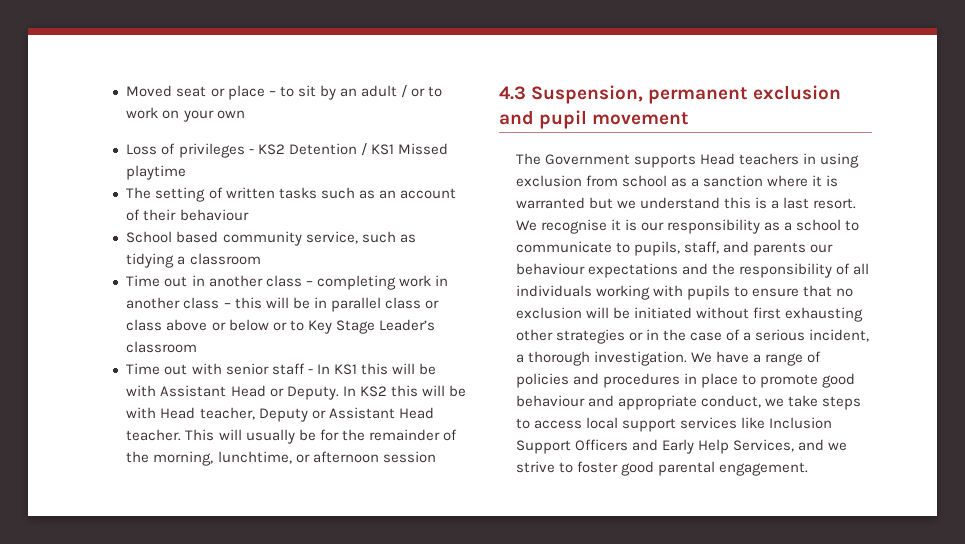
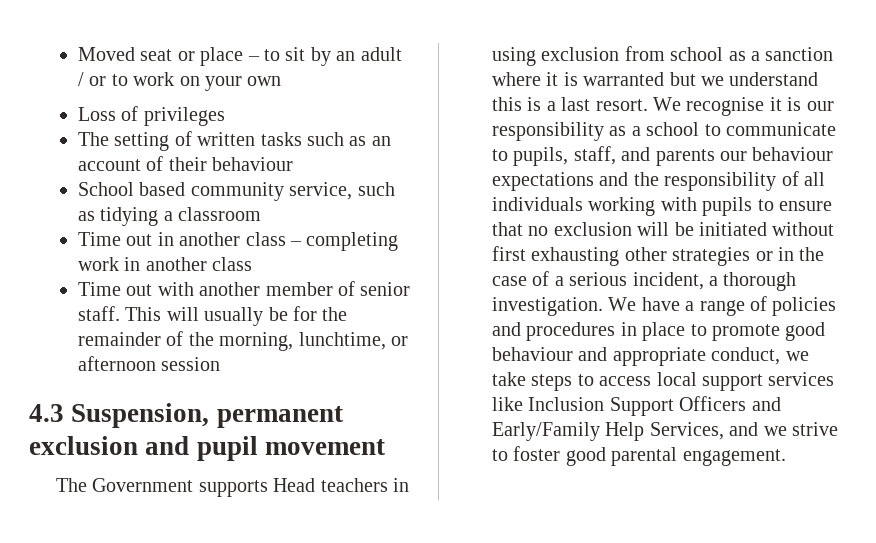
[248,143,448,156] [126,165,187,180] - KS2 Detention / KS1 Missed playtime -> (225, 116) none
[223,297,439,312] [126,319,435,334] [126,341,198,353] [126,363,436,375] [126,385,466,400] [126,407,434,422] [126,429,182,441] – this will be in parallel class or class above or below or to Key Stage Leader’s classroom // Time out with senior staff - In KS1 this will be with Assistant Head or Deputy. In KS2 this will be with Head teacher, Deputy or Assistant Head teacher. -> [78,281,411,296] [78,306,121,321] // Time out with another member of senior staff.
[662,439,695,454] Early -> [492,422,601,441] Early/Family

